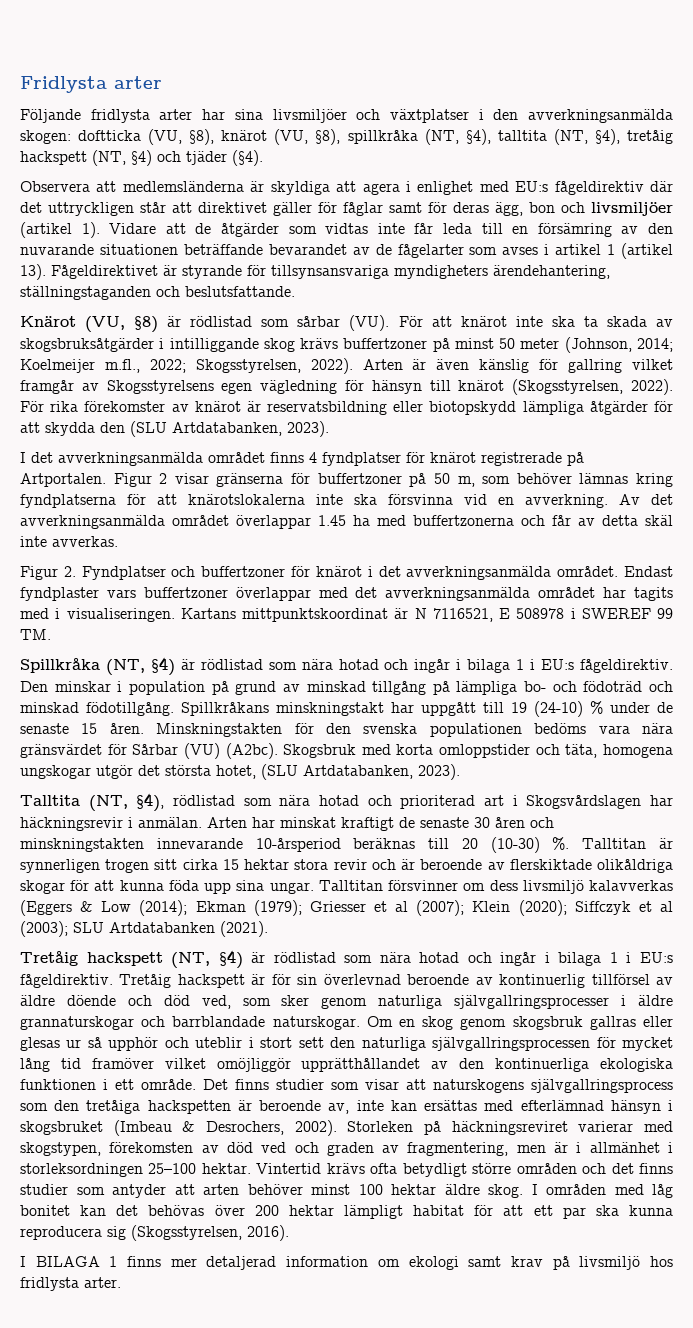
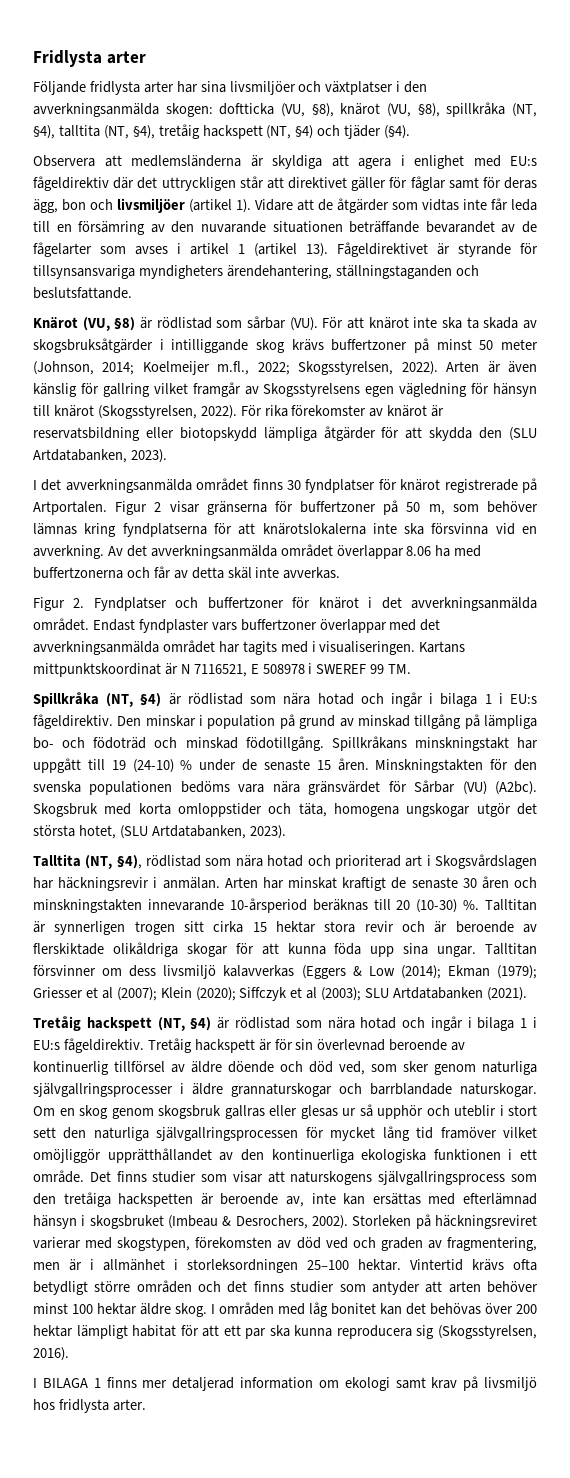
[309,452,317,463] 4 -> [287,480,301,490] 30
[318,515,346,526] 1.45 -> [406,546,432,556] 8.06

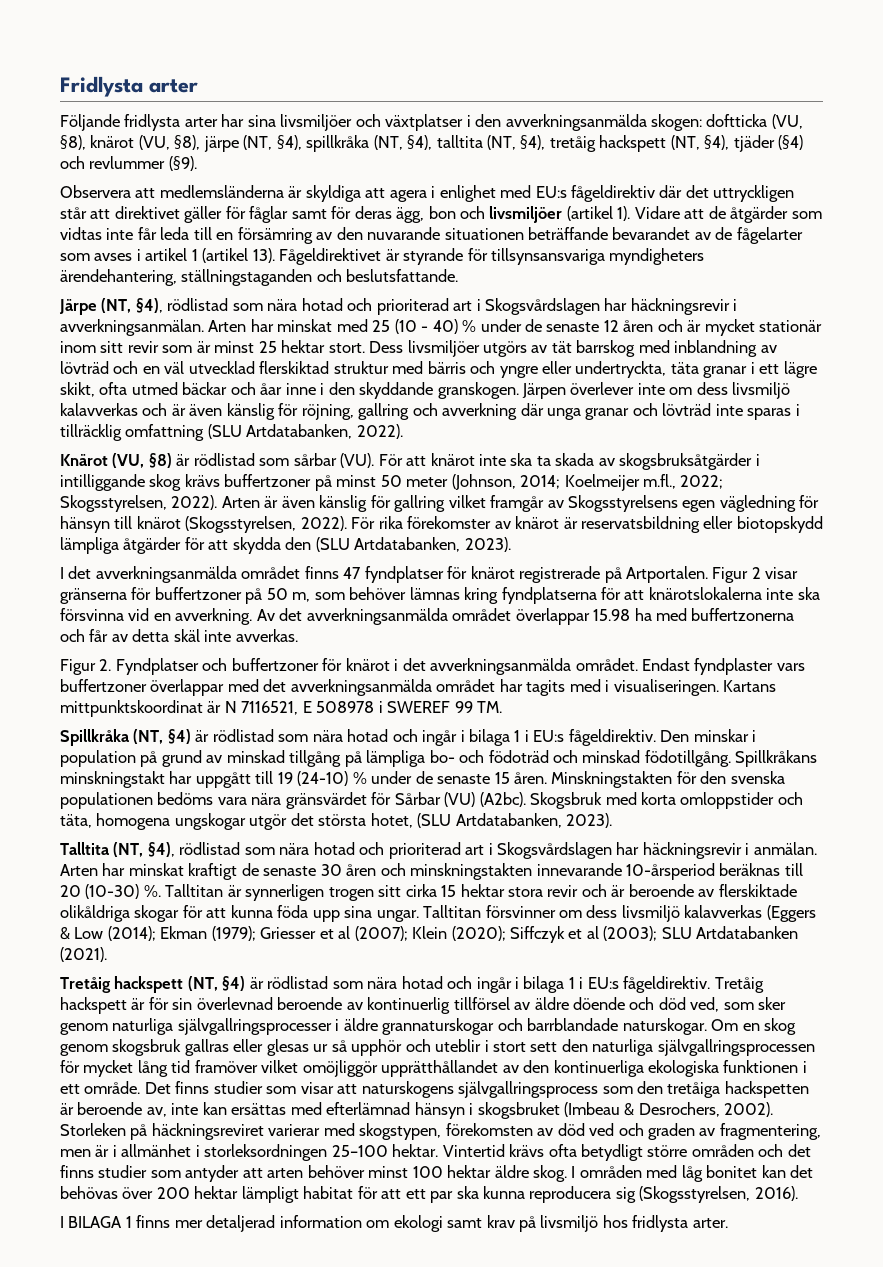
(440, 110) none -> [203,135,302,152] järpe (NT, §4),
[295,125,411,139] §4) och tjäder (§4). -> [704,135,804,152] [60,156,197,171] §4), tjäder (§4) och revlummer (§9).
(132, 293) none -> [59,298,738,315] [60,319,823,336] [60,340,777,357] [60,361,817,378] [60,382,791,399] [60,403,800,420] [60,424,403,441] // Järpe (NT, §4), rödlistad som nära hotad och prioriterad art i Skogsvårdslagen har häckningsrevir i avverkningsanmälan. Arten har minskat med 25 (10 - 40) % under de senaste 12 åren och är mycket stationär inom sitt revir som är minst 25 hektar stort. Dess livsmiljöer utgörs av tät barrskog med inblandning av lövträd och en väl utvecklad flerskiktad struktur med bärris och yngre eller undertryckta, täta granar i ett lägre skikt, ofta utmed bäckar och åar inne i den skyddande granskogen. Järpen överlever inte om dess livsmiljö kalavverkas och är även känslig för röjning, gallring och avverkning där unga granar och lövträd inte sparas i tillräcklig omfattning (SLU Artdatabanken, 2022).
[287,480,301,490] 30 -> [343,567,362,579] 47
[406,546,432,556] 8.06 -> [593,609,631,621] 15.98

